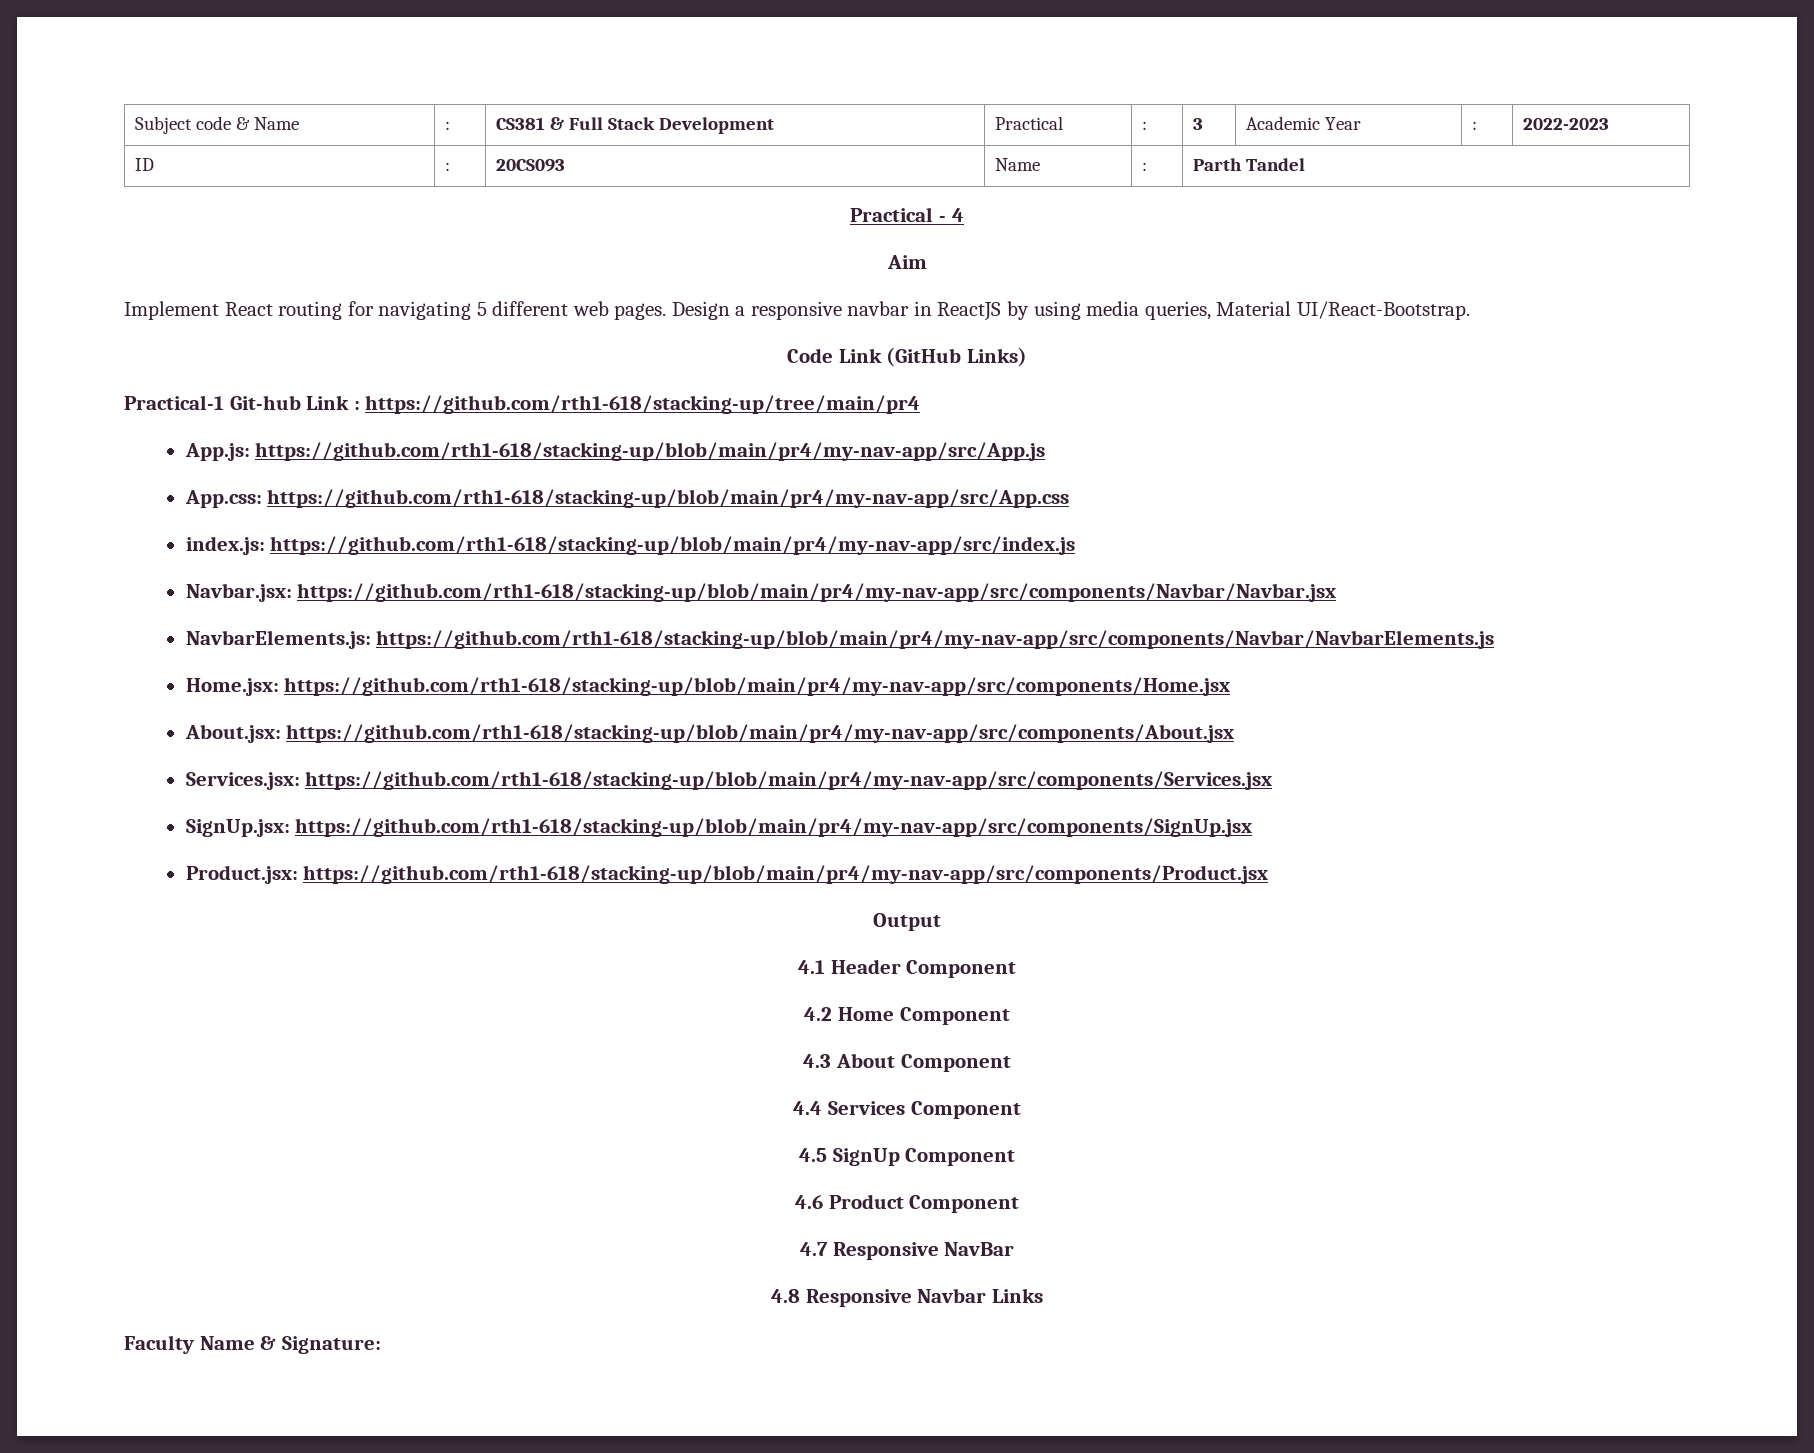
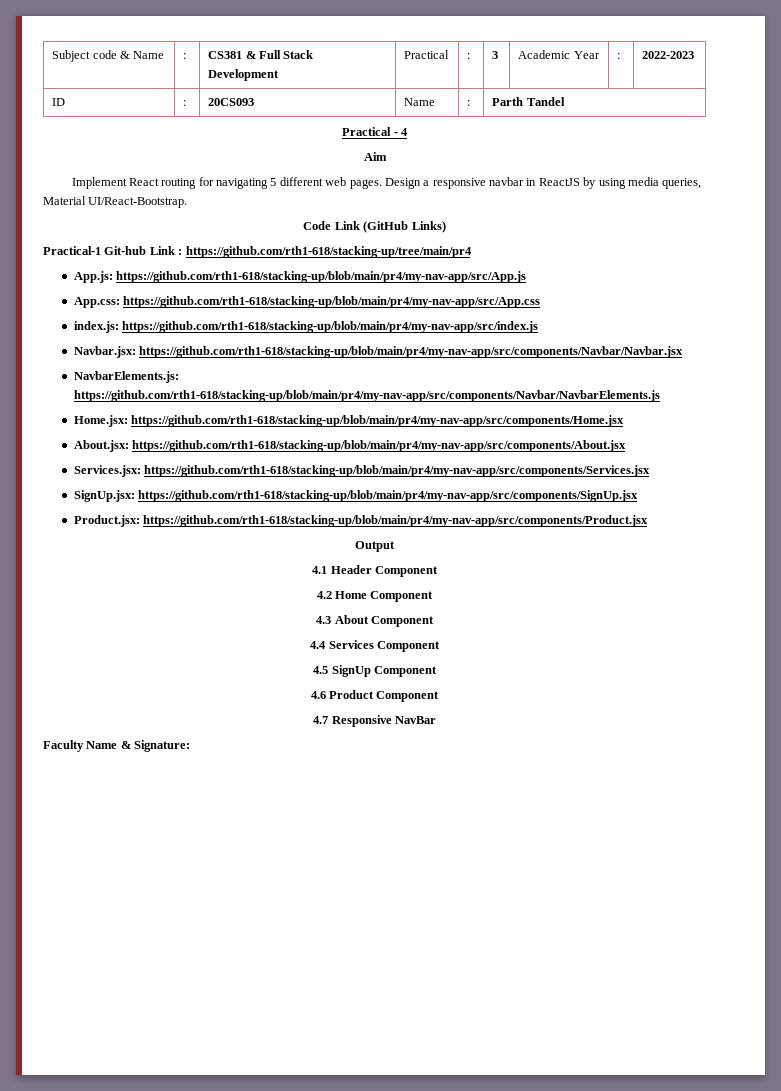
[771,1288,1043,1307] // 4.8 Responsive Navbar Links -> (436, 720) none

